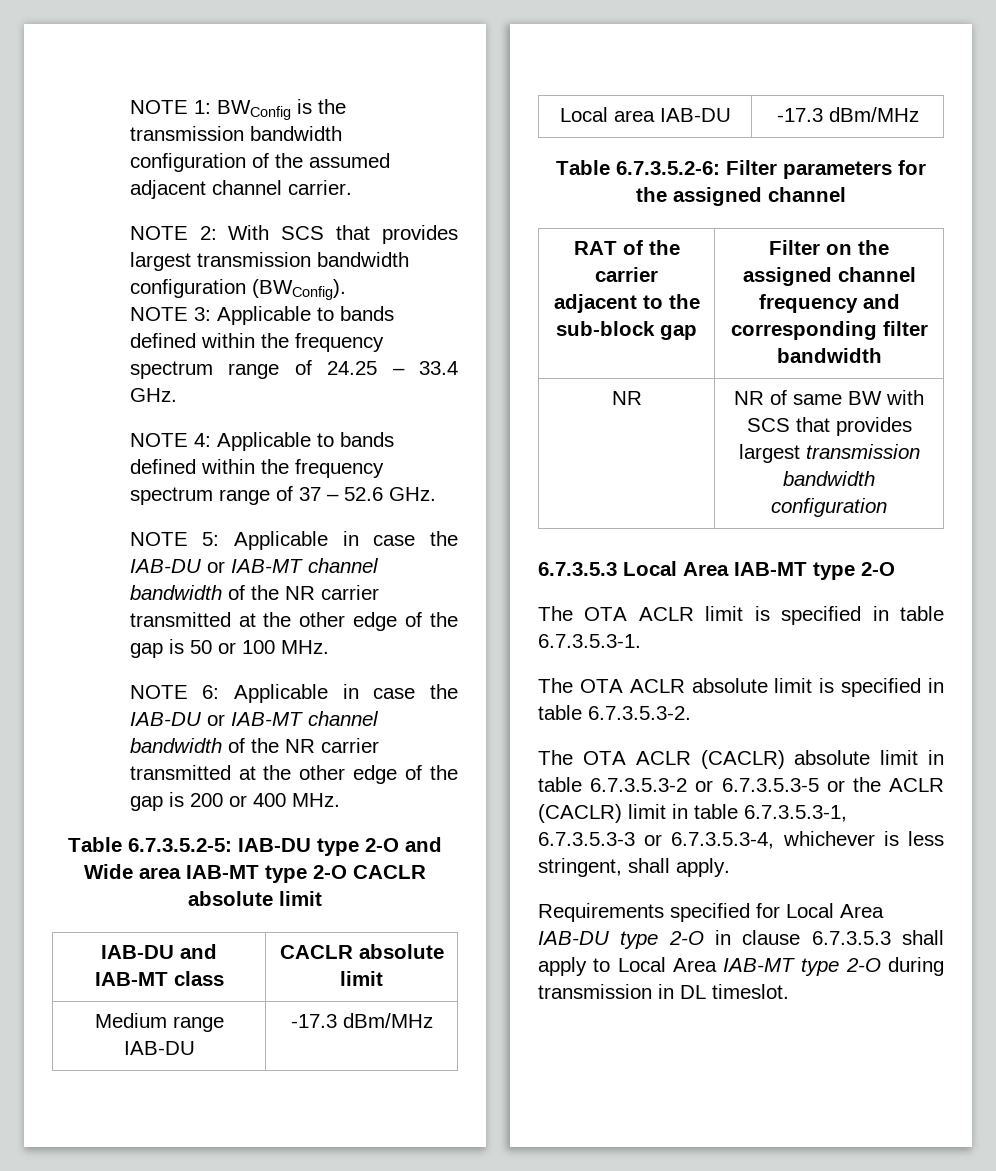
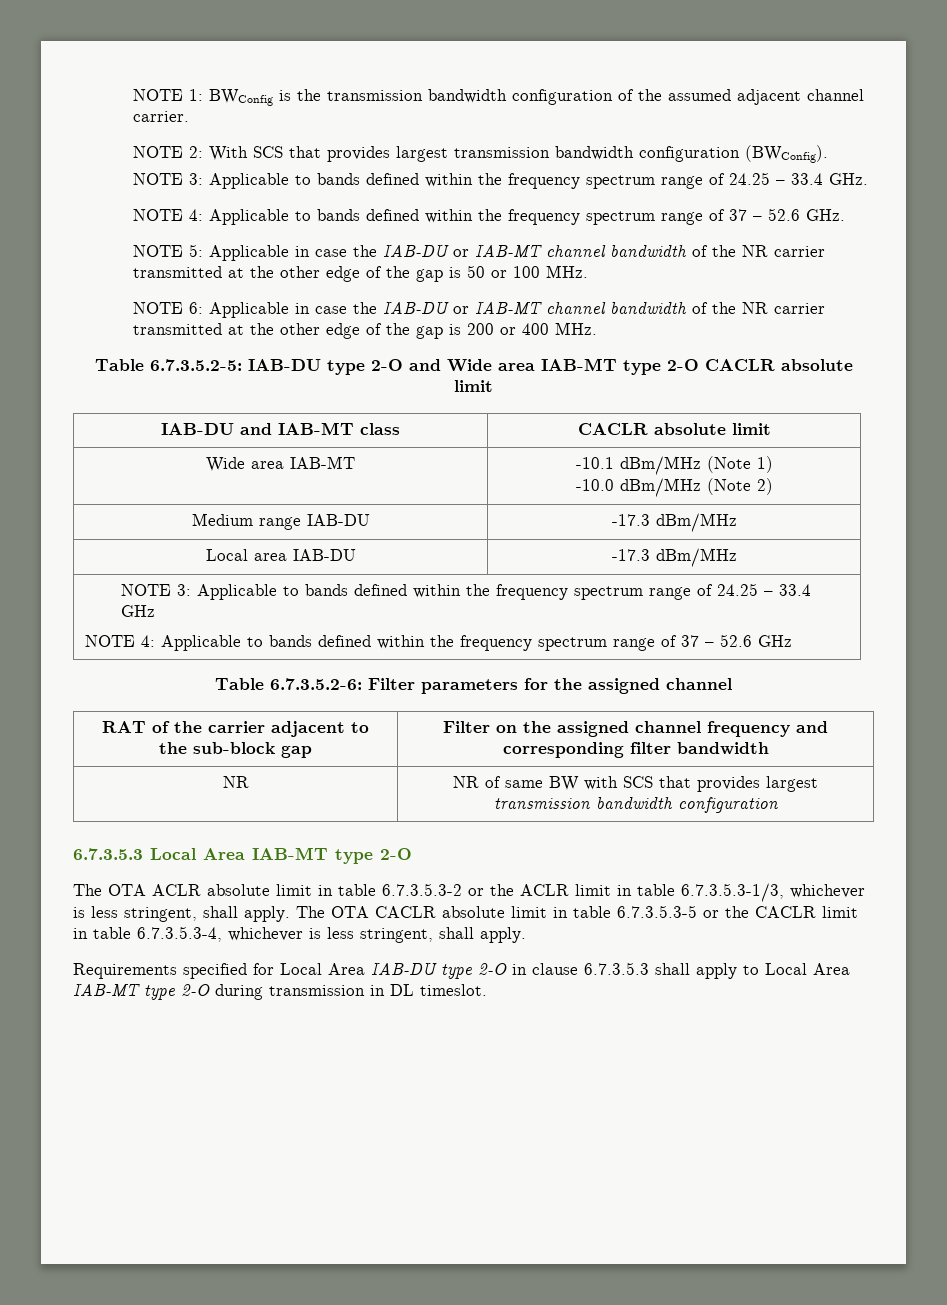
(383, 978) none -> [206,456,355,472] [575,456,773,475] [575,478,773,497] // Wide area IAB-MT | -10.1 dBm/MHz (Note 1) // -10.0 dBm/MHz (Note 2)
(919, 114) none -> [121,583,812,600] [121,605,156,617] [85,634,793,651] // NOTE 3: Applicable to bands defined within the frequency spectrum range of 24.25 – 33.4 GHz // NOTE 4: Applicable to bands defined within the frequency spectrum range of 37 – 52.6 GHz
[705,606,944,625] [538,634,641,648] [538,678,944,697] [538,705,691,720] [538,750,785,769] limit is specified in table 6.7.3.5.3-1. // The OTA ACLR absolute limit is specified in table 6.7.3.5.3-2. // The OTA ACLR (CACLR) -> (201, 890) none
(714, 786) none -> [490,883,865,902] [73,906,611,922] the ACLR limit in table 6.7.3.5.3-1/3, whichever is less stringent, shall apply. The OTA CACLR absolute limit in table
[889,778,944,792] [538,804,847,823] [538,832,663,846] ACLR (CACLR) limit in table 6.7.3.5.3-1, 6.7.3.5.3-3 or -> [755,906,858,918] [73,927,131,939] CACLR limit in table

